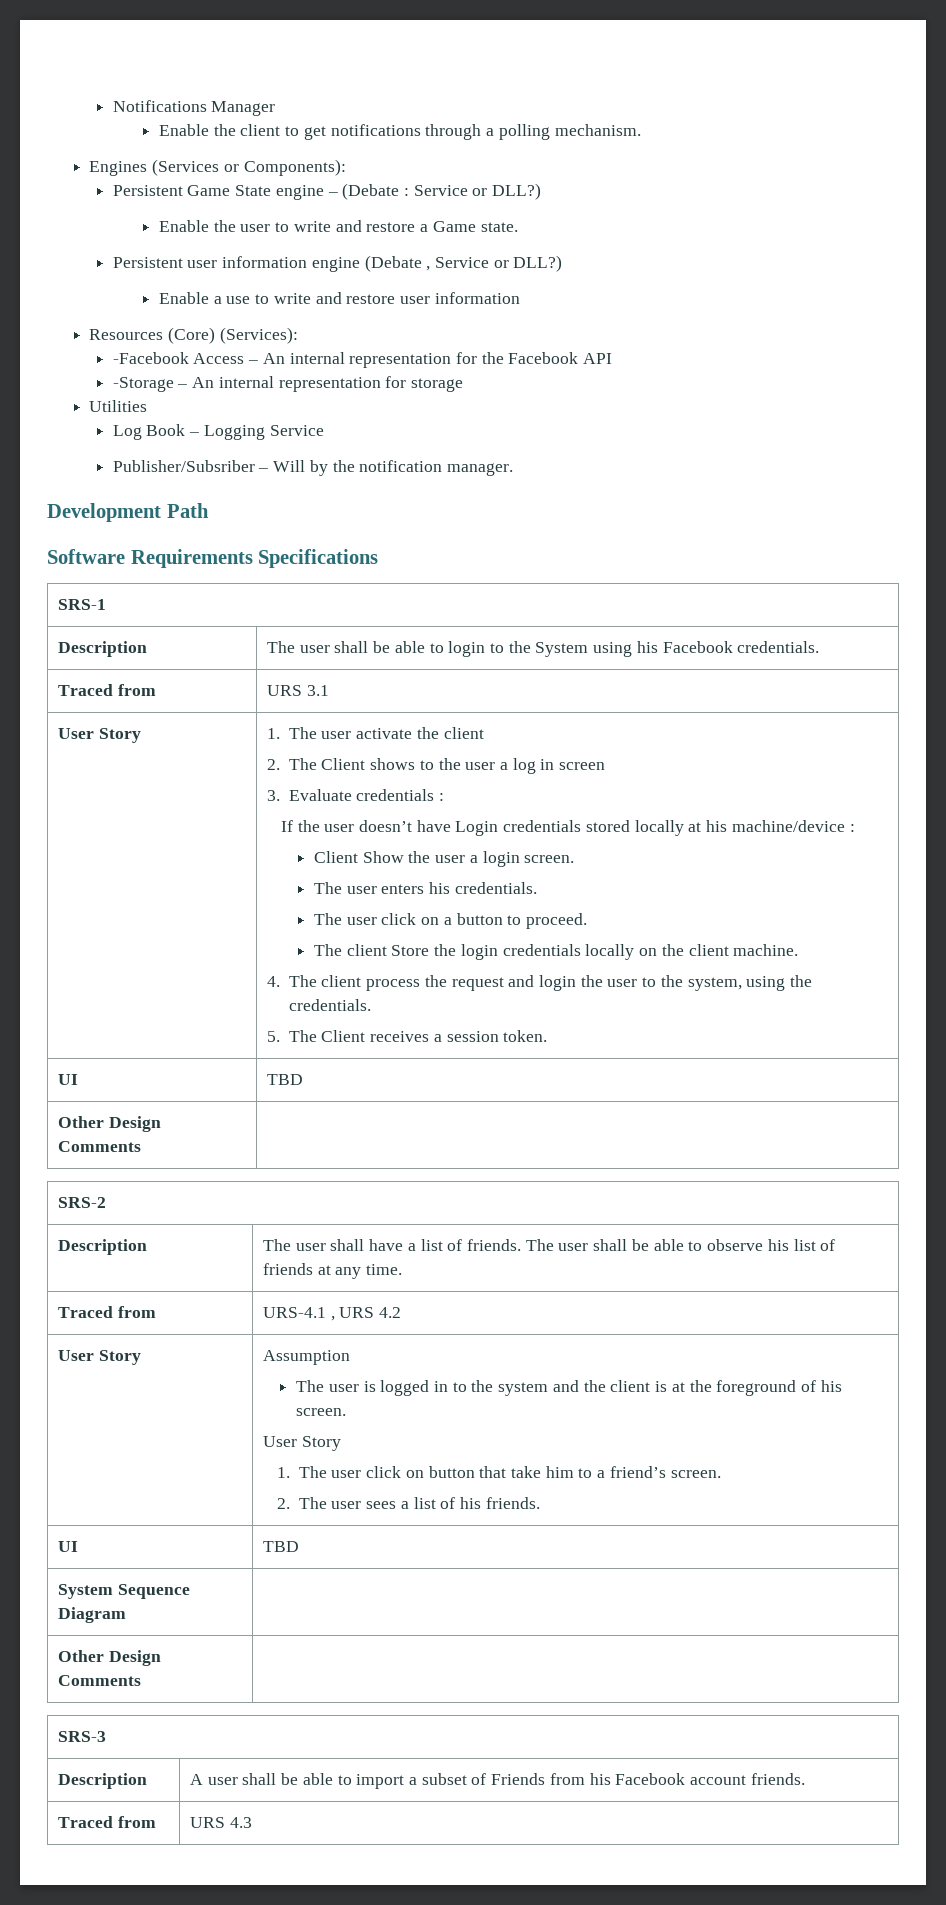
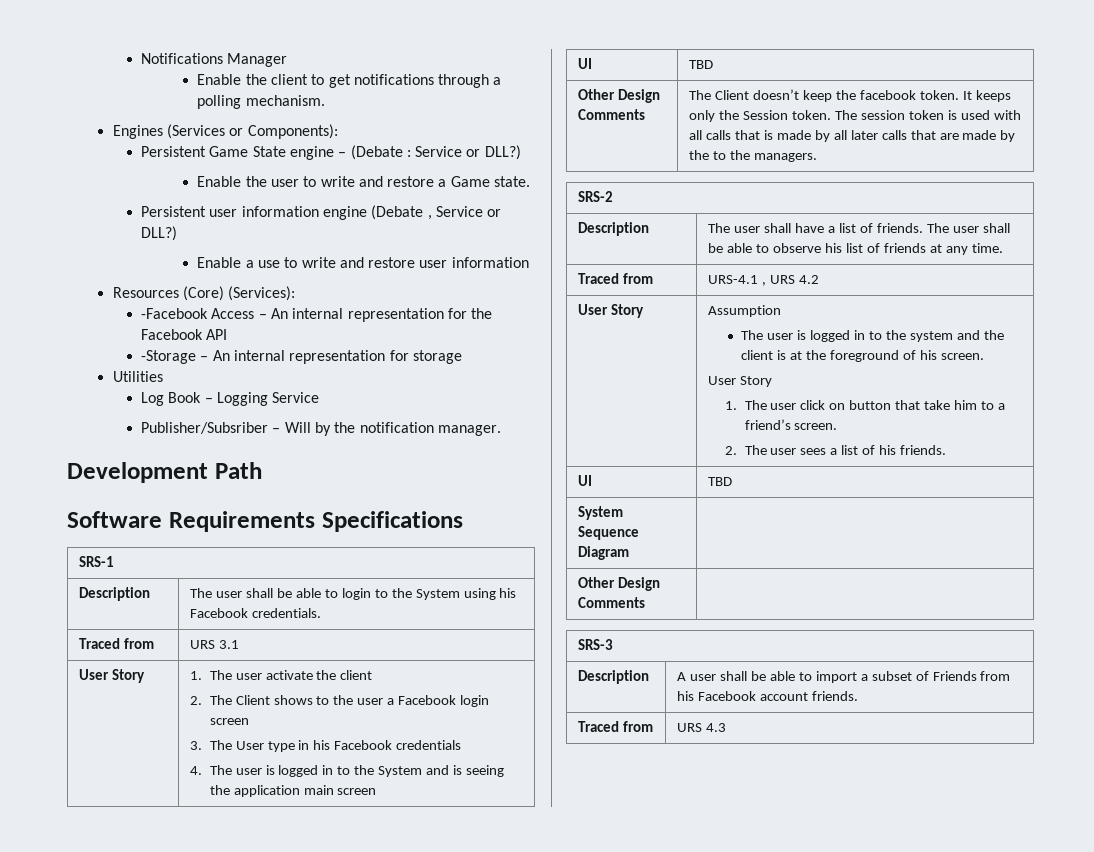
[512,758,555,774] log in -> [398,695,489,707] Facebook login
[288,789,445,801] [280,820,855,836] [314,851,575,867] [314,882,537,894] [314,913,588,929] [314,944,799,960] [266,975,813,991] [288,999,371,1011] [266,1030,548,1042] Evaluate credentials : // If the user doesn’t have Login credentials stored locally at his machine/device : // Client Show the user a login screen. // The user enters his credentials. // The user click on a button to proceed. // The client Store the login credentials locally on the client machine. // 4. The client process the request and login the user to the system, using the credentials. // 5. The Client receives a session token. -> [209,740,462,752] [190,765,504,777] [209,785,377,797] The User type in his Facebook credentials // 4. The user is logged in to the System and is seeing the application main screen
(141, 1146) none -> [689,89,1011,102] [689,110,1021,122] [689,130,1016,142] [689,150,818,162] The Client doesn’t keep the facebook token. It keeps only the Session token. The session token is used with all calls that is made by all later calls that are made by the to the managers.

